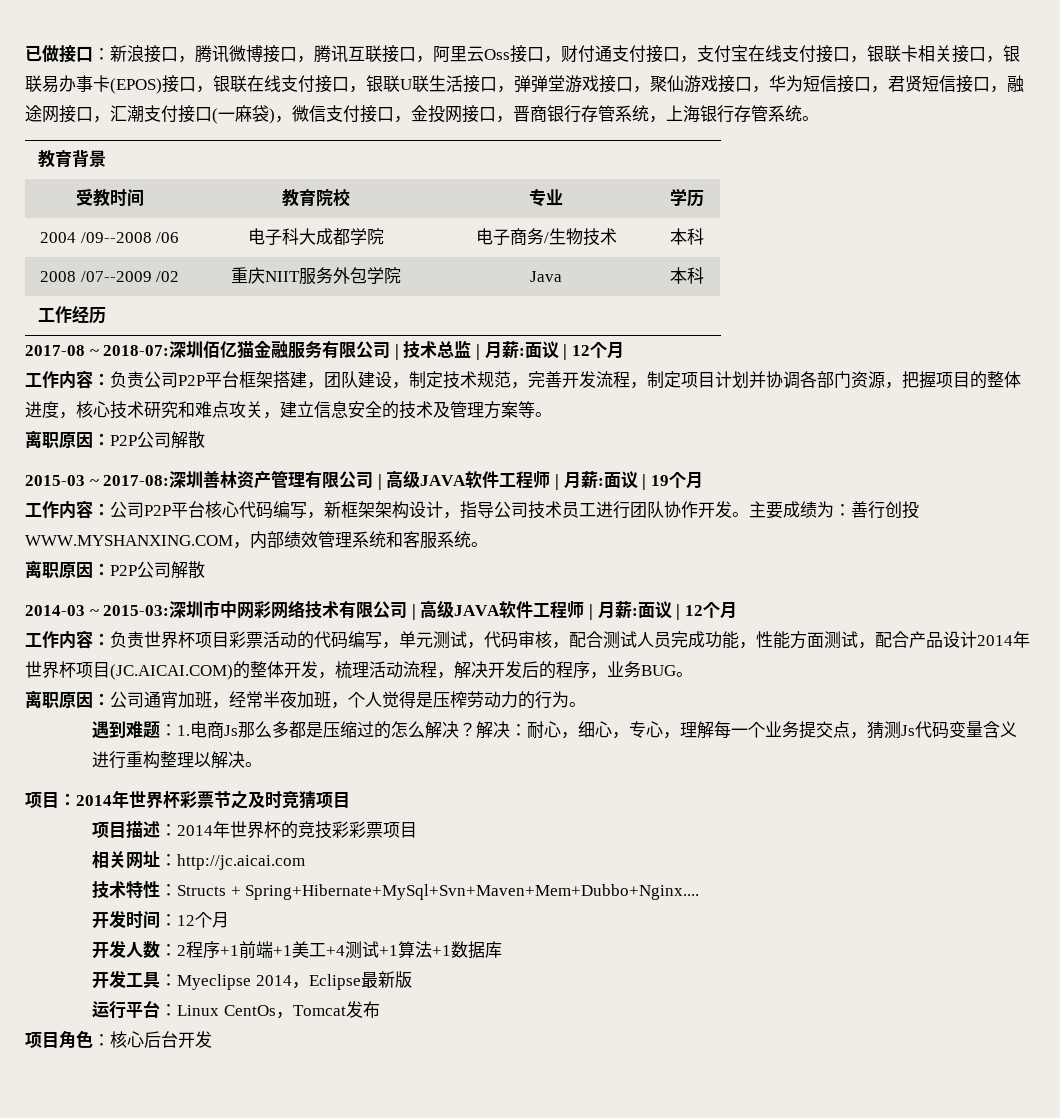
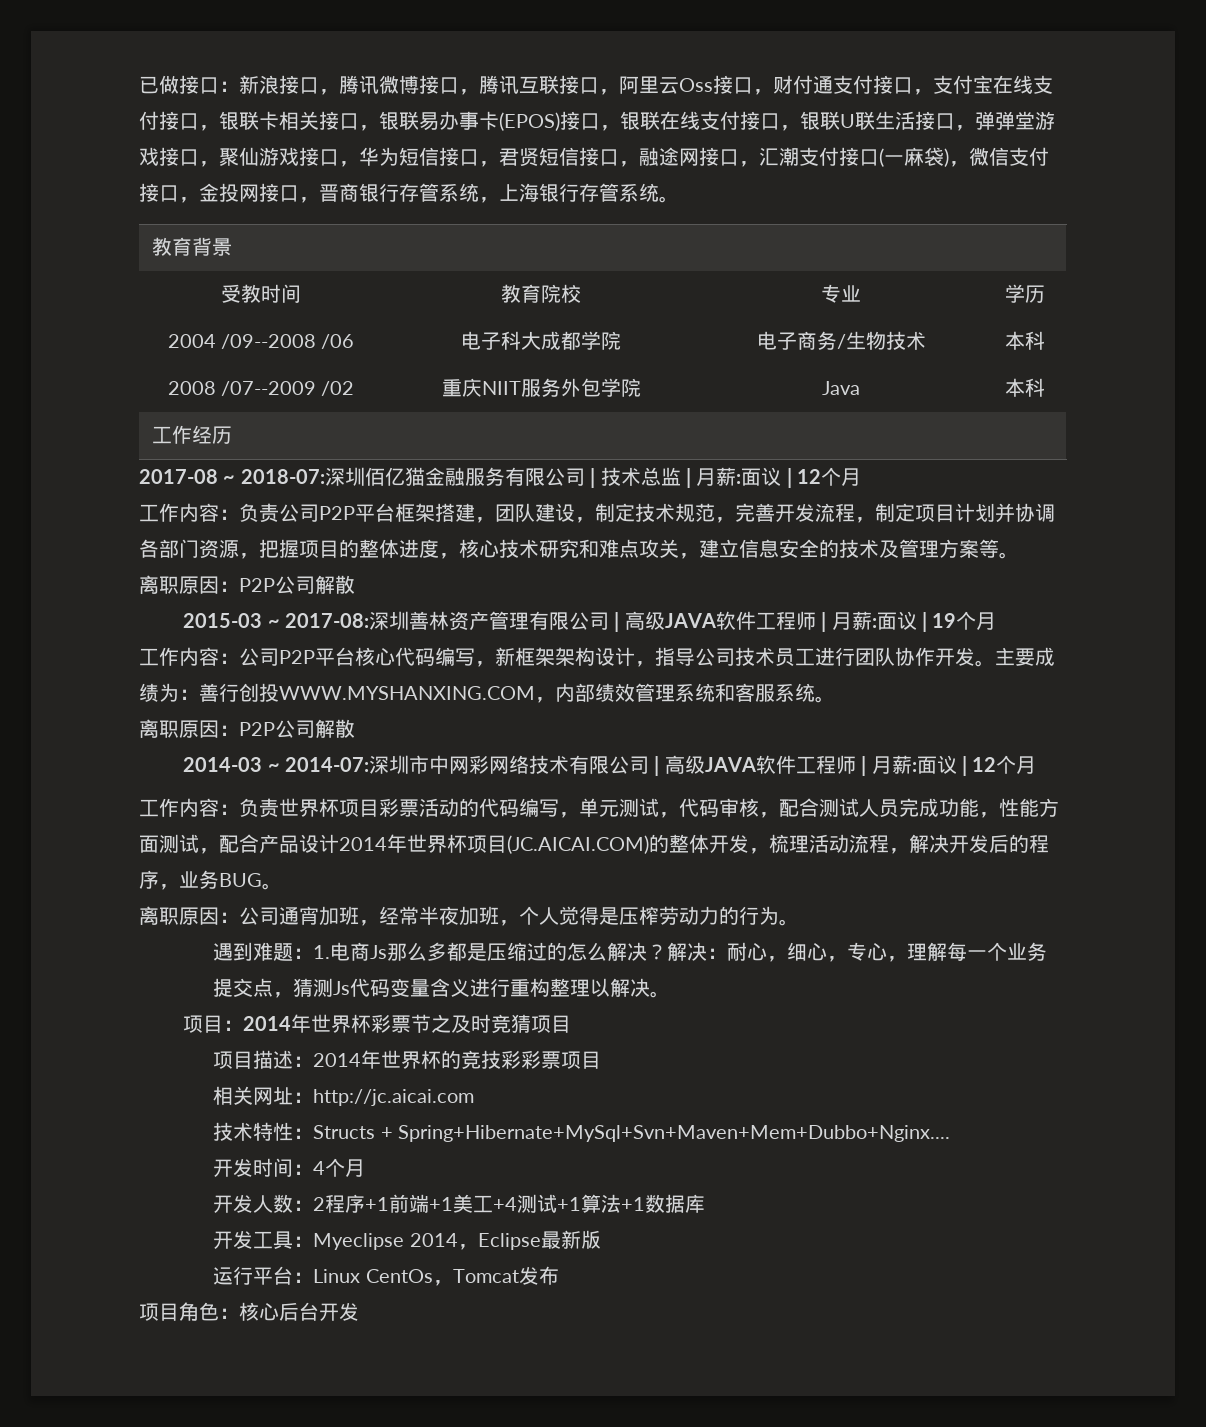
[103,605,170,616] 2015-03: -> [284,757,369,772] 2014-07:
[176,915,195,926] 12 -> [313,1161,326,1175] 4

